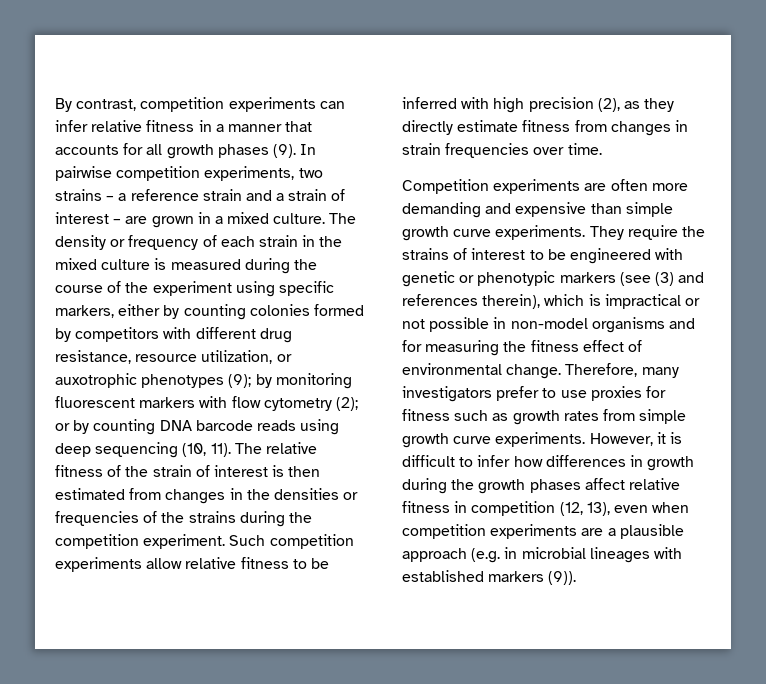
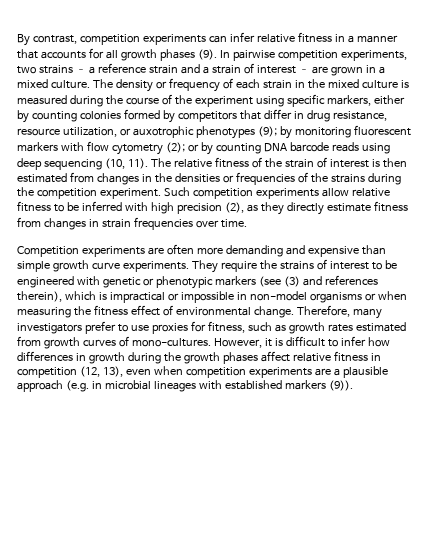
[163,327,256,339] with different -> [239,109,304,120] that differ in
[402,317,490,332] not possible -> [180,291,234,303] impossible
[668,318,695,329] [402,340,422,352] and for -> [364,291,407,301] or when
[402,409,450,421] fitness -> [207,321,245,333] fitness,
[602,409,687,424] [402,432,586,448] from simple growth curve experiments. -> [355,322,406,332] [17,336,211,349] estimated from growth curves of mono-cultures.

